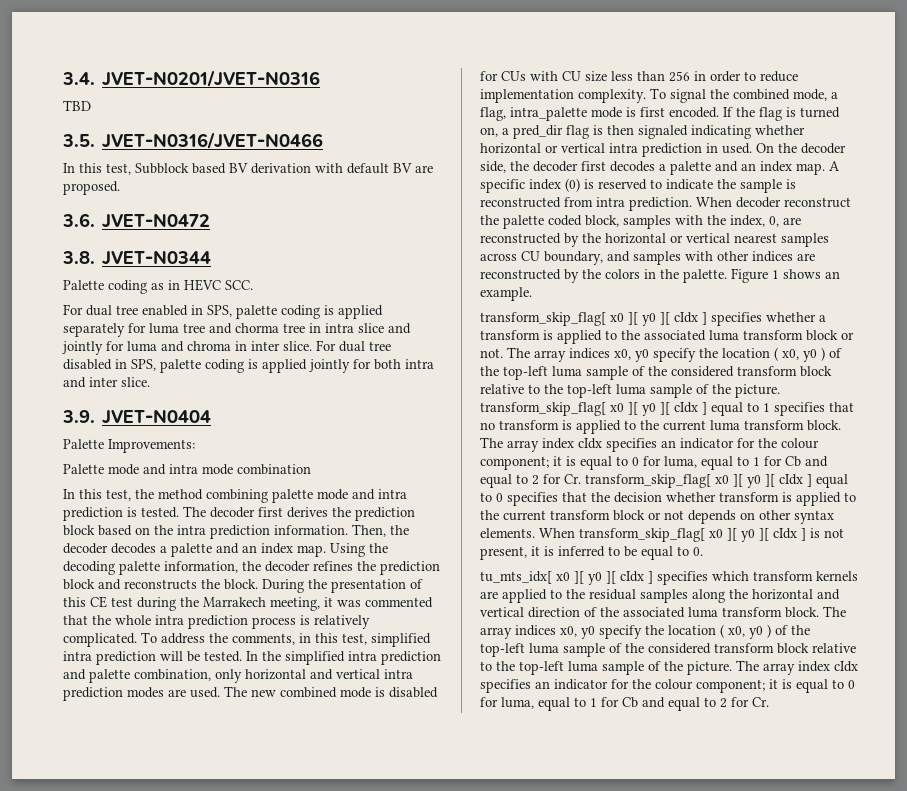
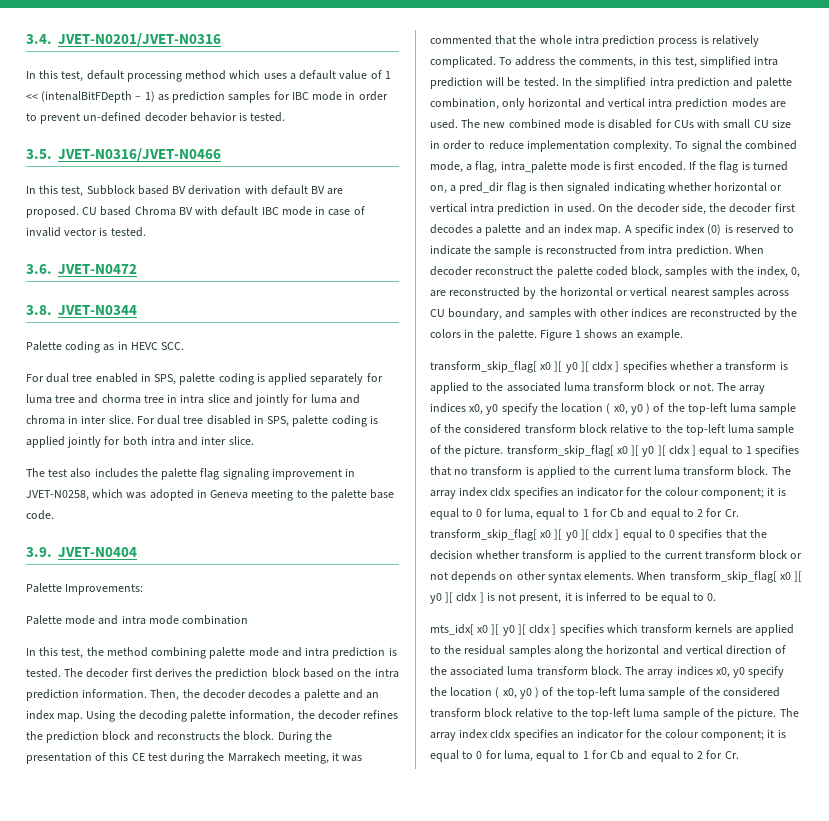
[63,100,91,111] TBD -> [26,70,391,82] [26,91,388,103] [26,112,286,124] In this test, default processing method which uses a default value of 1 << (intenalBitFDepth – 1) as prediction samples for IBC mode in order to prevent un-defined decoder behavior is tested.
(120, 188) none -> [82,206,365,216] [26,227,146,237] CU based Chroma BV with default IBC mode in case of invalid vector is tested.
(150, 382) none -> [26,468,356,480] [26,489,395,501] [26,510,54,520] // The test also includes the palette flag signaling improvement in JVET-N0258, which was adopted in Geneva meeting to the palette base code.
(558, 76) none -> [723,119,751,129] small
[611,71,690,82] less than 256 -> (791, 123) none
[480,571,552,584] tu_mts_idx[ -> [430,624,474,635] mts_idx[

